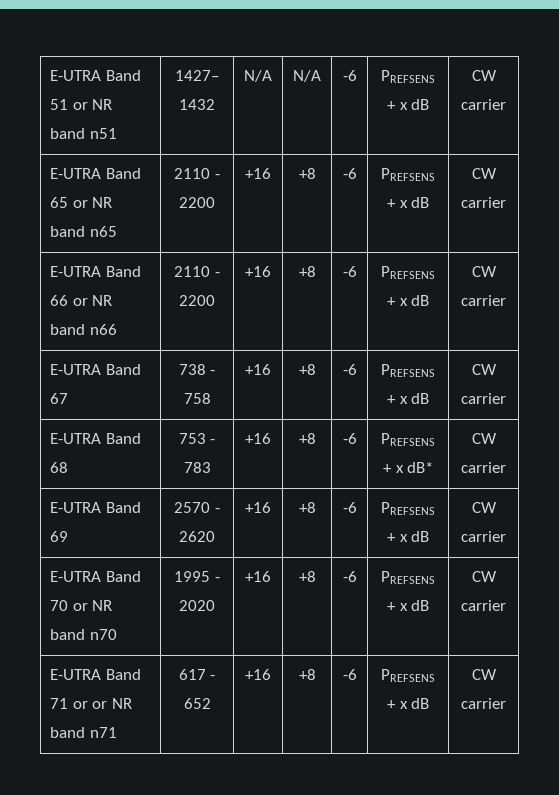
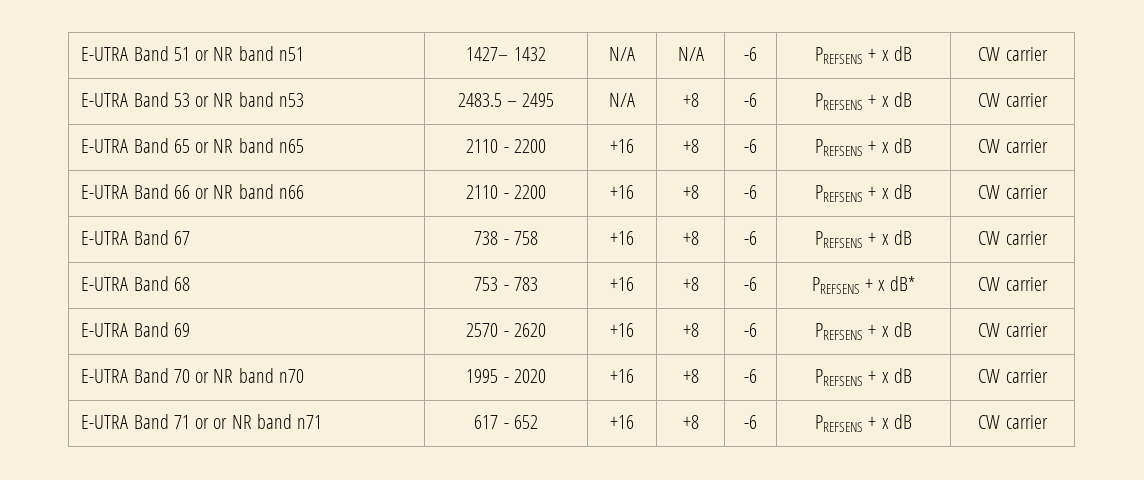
(506, 104) none -> [81,92,304,107] [457,93,555,107] [609,93,635,107] [682,93,699,107] [744,93,757,107] [815,92,912,110] [978,93,1048,107] // E-UTRA Band 53 or NR band n53 | 2483.5 – 2495 | N/A | +8 | -6 | PREFSENS + x dB | CW carrier

